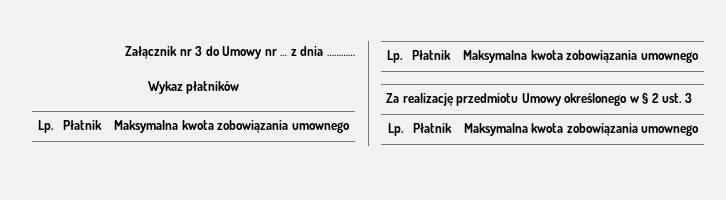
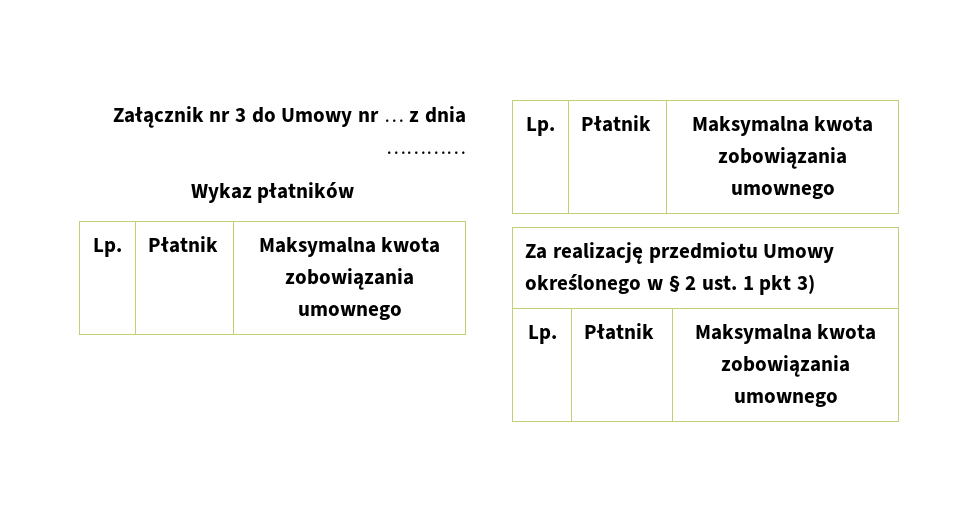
[684,93,692,103] 3 -> [742,274,816,295] 1 pkt 3)

